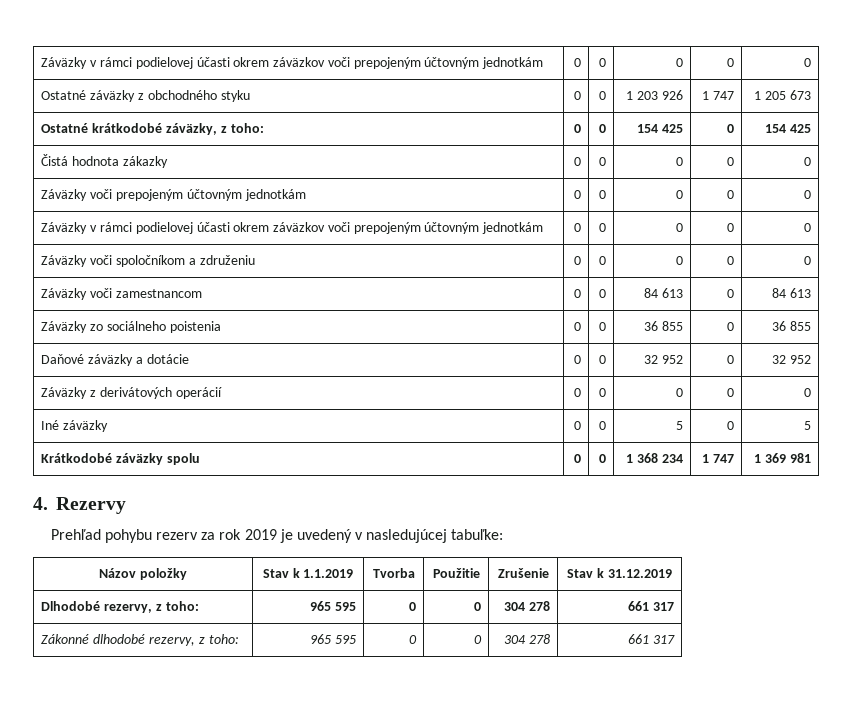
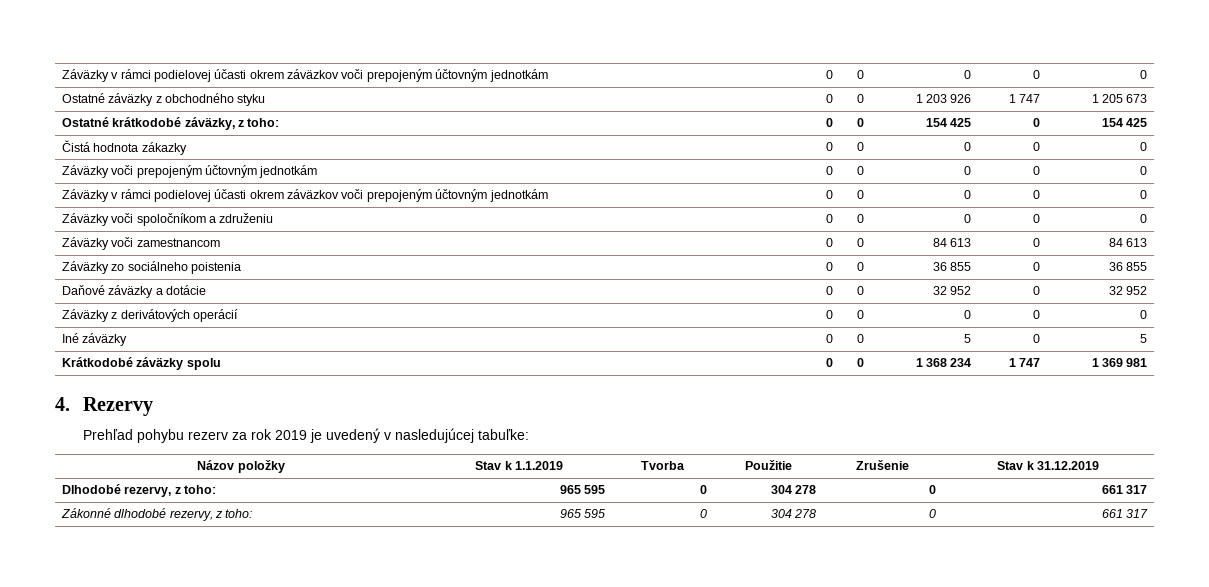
[473,602,481,611] [503,601,550,611] | 0 | 304 278 -> [770,485,817,494] [929,485,937,494] | 304 278 | 0
[473,635,482,644] [503,634,550,644] | 0 | 304 278 -> [770,509,817,518] [929,509,937,518] | 304 278 | 0

